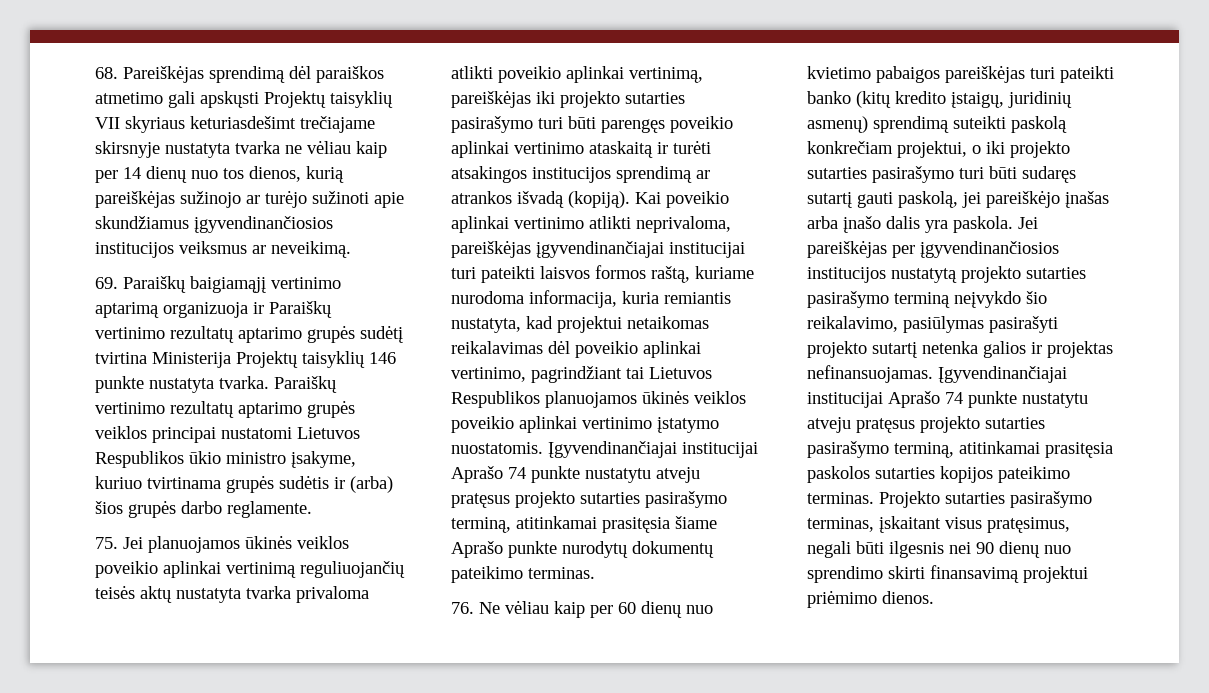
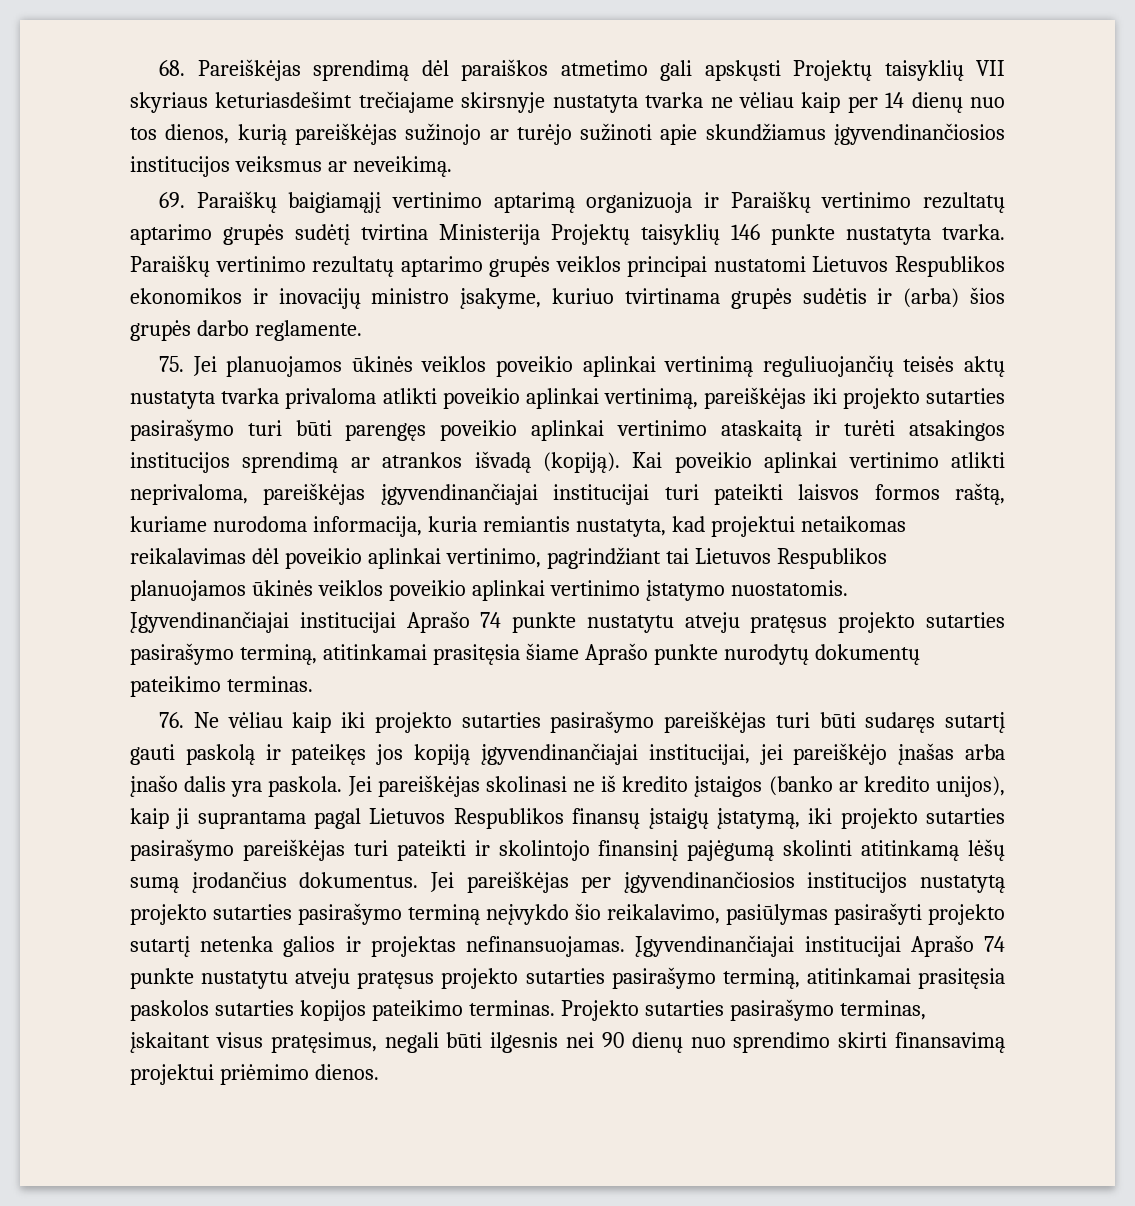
[189,451,221,464] ūkio -> [130,288,361,309] ekonomikos ir inovacijų
[590,601,713,618] [807,65,1114,83] [807,91,1072,108] [807,116,1067,133] [807,141,1070,158] [807,166,954,183] per 60 dienų nuo kvietimo pabaigos pareiškėjas turi pateikti banko (kitų kredito įstaigų, juridinių asmenų) sprendimą suteikti paskolą konkrečiam projektui, o iki projekto sutarties pasirašymo -> [341,711,767,733] iki projekto sutarties pasirašymo pareiškėjas
[898,191,958,208] paskolą, -> [185,743,750,765] paskolą ir pateikęs jos kopiją įgyvendinančiajai institucijai,
(887, 249) none -> [485,775,1005,797] [130,808,1006,829] [130,839,1005,861] [130,871,569,893] skolinasi ne iš kredito įstaigos (banko ar kredito unijos), kaip ji suprantama pagal Lietuvos Respublikos finansų įstaigų įstatymą, iki projekto sutarties pasirašymo pareiškėjas turi pateikti ir skolintojo finansinį pajėgumą skolinti atitinkamą lėšų sumą įrodančius dokumentus. Jei pareiškėjas

